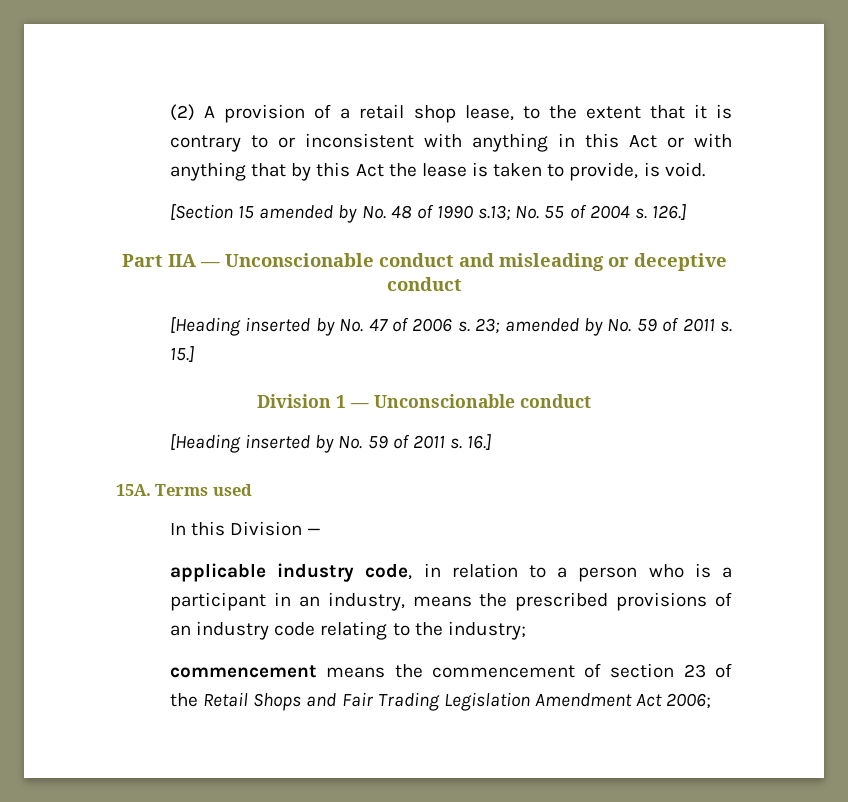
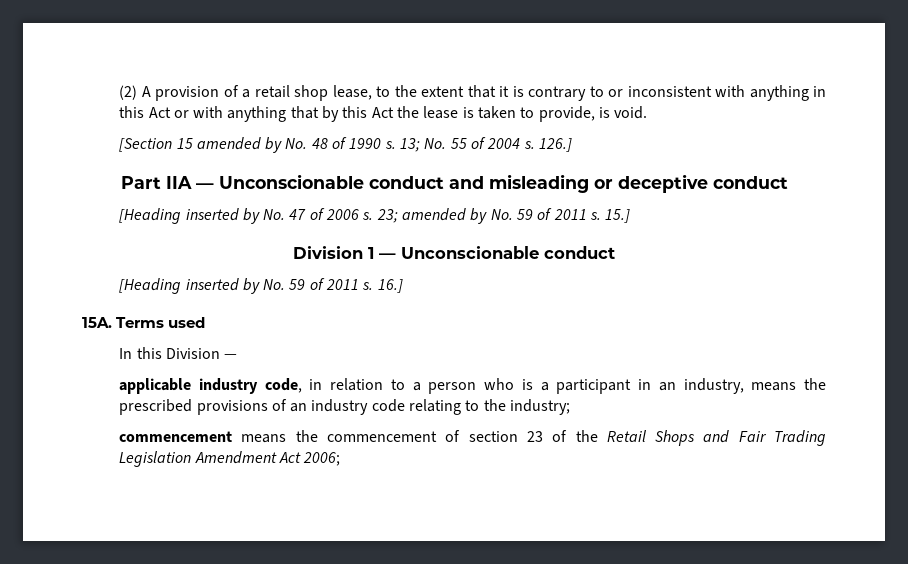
[478,205,512,221] s.13; -> [384,138,421,152] s. 13;

